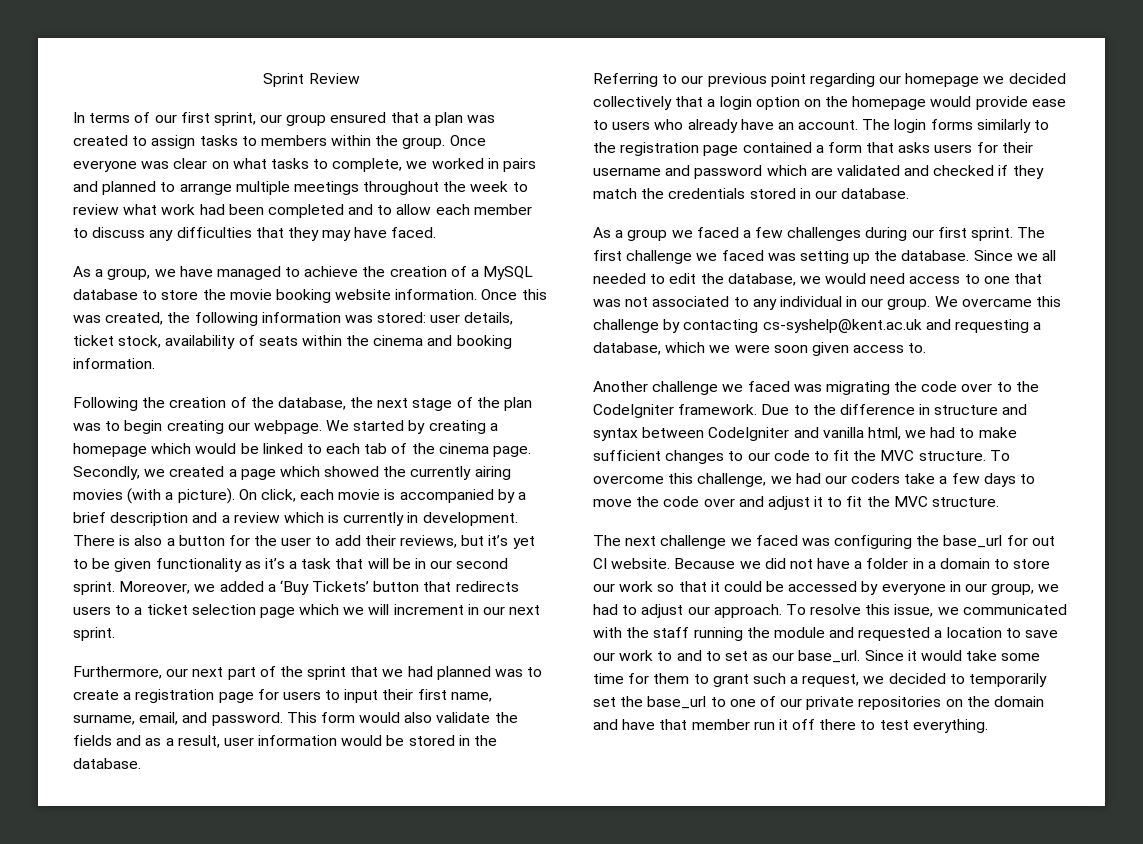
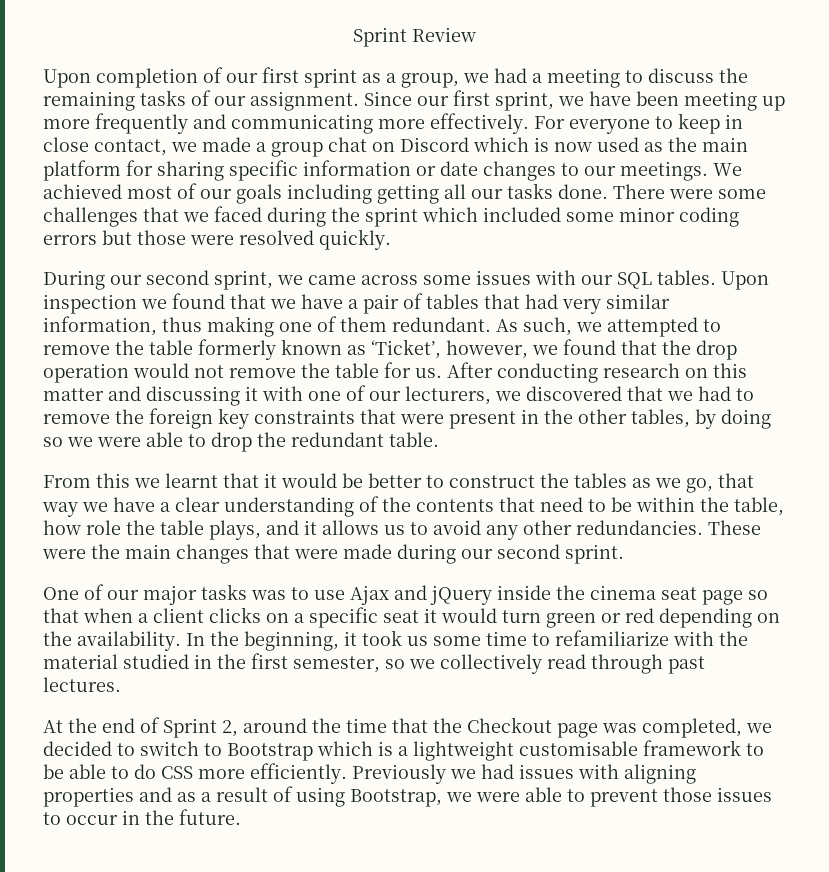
[73,112,131,123] In terms -> [43,68,198,88] Upon completion
[213,112,496,126] [73,135,486,149] [73,158,537,172] [73,181,528,195] [73,204,532,218] [73,227,437,241] [73,266,534,280] [73,289,547,303] [73,312,514,326] [73,335,512,349] [73,358,155,369] [73,397,533,411] [73,420,498,434] [73,443,532,457] [73,466,511,480] [73,488,527,504] [73,512,518,526] [73,535,535,549] [73,558,509,572] [73,580,519,595] [73,604,541,618] [73,627,115,641] [73,666,543,680] [73,689,492,703] [73,712,518,726] [73,735,498,748] [73,758,141,769] [593,73,1066,87] [593,96,1066,110] [593,119,1050,133] [593,142,1033,156] [593,165,1044,179] [593,188,910,199] [593,227,1046,241] [593,250,1057,264] [593,273,1043,286] [593,296,1062,310] [593,319,1042,333] [593,342,927,356] [593,381,1039,395] [593,404,1028,418] [593,427,1017,441] [593,450,1010,464] [593,473,1036,487] [593,496,1000,510] [593,535,1055,549] [593,558,1051,569] [593,581,1060,595] [593,604,1067,618] [593,627,1059,641] [593,650,1041,663] [593,673,1048,687] [593,696,1045,710] [593,719,988,733] sprint, our group ensured that a plan was created to assign tasks to members within the group. Once everyone was clear on what tasks to complete, we worked in pairs and planned to arrange multiple meetings throughout the week to review what work had been completed and to allow each member to discuss any difficulties that they may have faced. // As a group, we have managed to achieve the creation of a MySQL database to store the movie booking website information. Once this was created, the following information was stored: user details, ticket stock, availability of seats within the cinema and booking information. // Following the creation of the database, the next stage of the plan was to begin creating our webpage. We started by creating a homepage which would be linked to each tab of the cinema page. Secondly, we created a page which showed the currently airing movies (with a picture). On click, each movie is accompanied by a brief description and a review which is currently in development. There is also a button for the user to add their reviews, but it’s yet to be given functionality as it’s a task that will be in our second sprint. Moreover, we added a ‘Buy Tickets’ button that redirects users to a ticket selection page which we will increment in our next sprint. // Furthermore, our next part of the sprint that we had planned was to create a registration page for users to input their first name, surname, email, and password. This form would also validate the fields and as a result, user information would be stored in the database. // Referring to our previous point regarding our homepage we decided collectively that a login option on the homepage would provide ease to users who already have an account. The login forms similarly to the registration page contained a form that asks users for their username and password which are validated and checked if they match the credentials stored in our database. // As a group we faced a few challenges during our first sprint. The first challenge we faced was setting up the database. Since we all needed to edit the database, we would need access to one that was not associated to any individual in our group. We overcame this challenge by contacting cs-syshelp@kent.ac.uk and requesting a database, which we were soon given access to. // Another challenge we faced was migrating the code over to the CodeIgniter framework. Due to the difference in structure and syntax between CodeIgniter and vanilla html, we had to make sufficient changes to our code to fit the MVC structure. To overcome this challenge, we had our coders take a few days to move the code over and adjust it to fit the MVC structure. // The next challenge we faced was configuring the base_url for out CI website. Because we did not have a folder in a domain to store our work so that it could be accessed by everyone in our group, we had to adjust our approach. To resolve this issue, we communicated with the staff running the module and requested a location to save our work to and to set as our base_url. Since it would take some time for them to grant such a request, we decided to temporarily set the base_url to one of our private repositories on the domain and have that member run it off there to test everything. -> [304,68,748,88] [43,90,785,111] [43,113,743,134] [43,137,748,157] [43,160,742,181] [43,183,766,204] [43,206,739,227] [43,229,391,250] [43,270,769,290] [43,293,670,314] [43,316,721,337] [43,339,737,360] [43,362,747,383] [43,385,754,406] [43,408,771,429] [43,432,439,452] [43,473,754,493] [42,496,784,517] [43,520,761,540] [42,544,624,564] [43,584,768,605] [43,607,780,628] [43,630,748,651] [43,653,705,674] [43,677,121,692] [43,717,772,738] [43,740,764,761] [43,763,696,784] [43,786,772,807] [43,809,241,825] sprint as a group, we had a meeting to discuss the remaining tasks of our assignment. Since our first sprint, we have been meeting up more frequently and communicating more effectively. For everyone to keep in close contact, we made a group chat on Discord which is now used as the main platform for sharing specific information or date changes to our meetings. We achieved most of our goals including getting all our tasks done. There were some challenges that we faced during the sprint which included some minor coding errors but those were resolved quickly. // During our second sprint, we came across some issues with our SQL tables. Upon inspection we found that we have a pair of tables that had very similar information, thus making one of them redundant. As such, we attempted to remove the table formerly known as ‘Ticket’, however, we found that the drop operation would not remove the table for us. After conducting research on this matter and discussing it with one of our lecturers, we discovered that we had to remove the foreign key constraints that were present in the other tables, by doing so we were able to drop the redundant table. // From this we learnt that it would be better to construct the tables as we go, that way we have a clear understanding of the contents that need to be within the table, how role the table plays, and it allows us to avoid any other redundancies. These were the main changes that were made during our second sprint. // One of our major tasks was to use Ajax and jQuery inside the cinema seat page so that when a client clicks on a specific seat it would turn green or red depending on the availability. In the beginning, it took us some time to refamiliarize with the material studied in the first semester, so we collectively read through past lectures. // At the end of Sprint 2, around the time that the Checkout page was completed, we decided to switch to Bootstrap which is a lightweight customisable framework to be able to do CSS more efficiently. Previously we had issues with aligning properties and as a result of using Bootstrap, we were able to prevent those issues to occur in the future.

